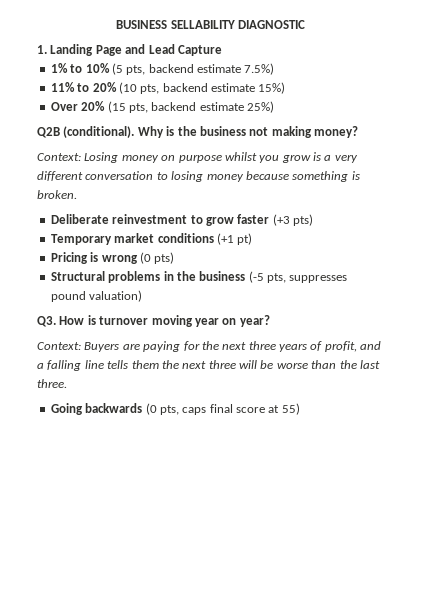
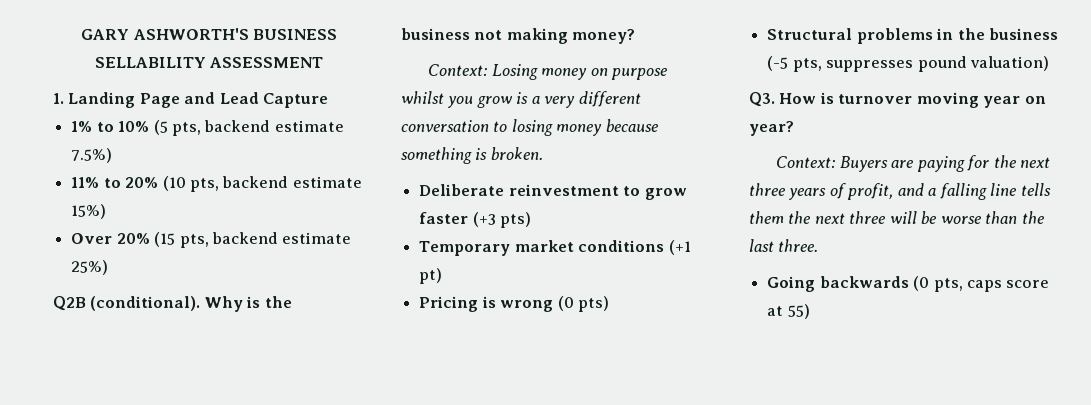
(116, 24) none -> [81,28,249,40] GARY ASHWORTH'S
[237,20,305,29] DIAGNOSTIC -> [210,57,324,68] ASSESSMENT
[209,404,233,413] final -> (1002, 286) none

